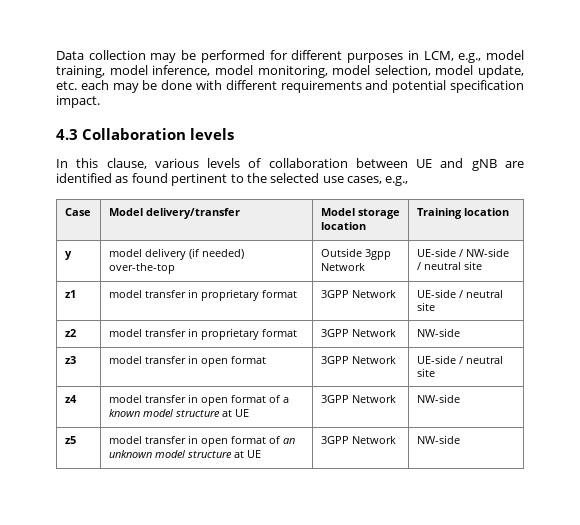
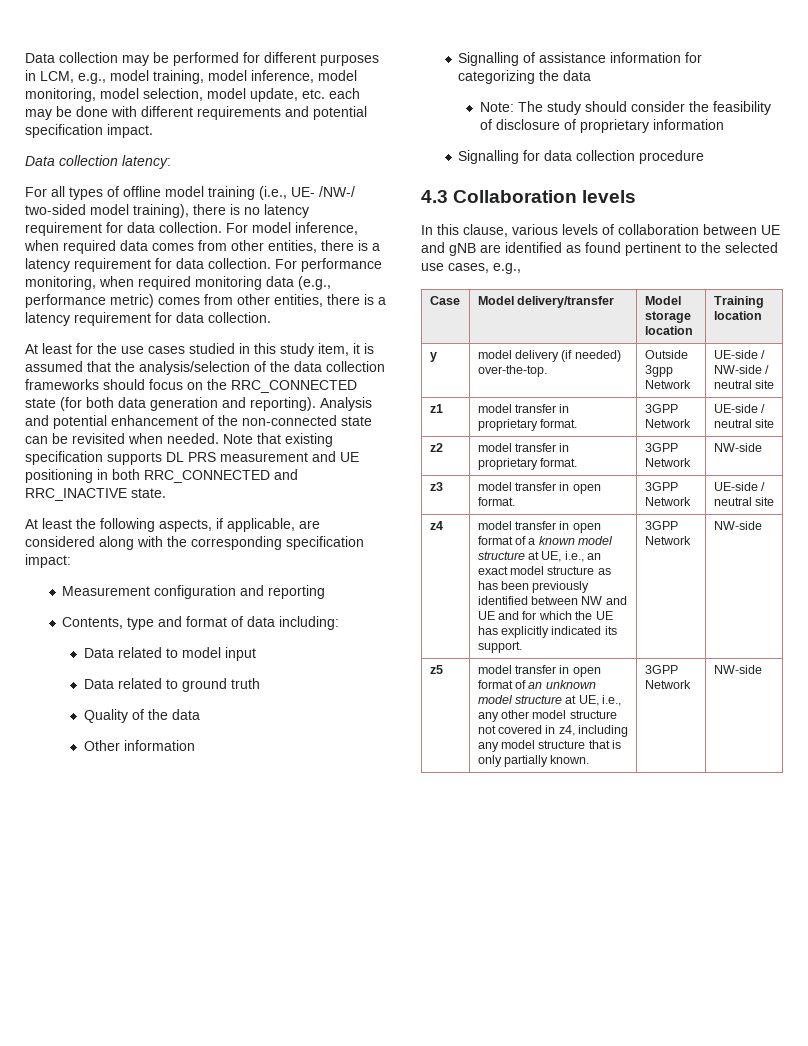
(100, 101) none -> [25,155,171,169] [25,186,355,200] [25,204,309,218] [25,222,358,236] [24,240,380,254] [25,258,382,272] [25,276,331,290] [25,294,386,308] [25,312,271,326] [25,343,374,357] [25,361,385,375] [25,379,357,393] [25,397,372,411] [25,415,372,429] [25,433,333,447] [25,451,359,465] [25,469,298,483] [25,488,166,501] [25,518,320,532] [25,536,364,550] [25,554,71,568] [62,585,326,599] [62,616,340,630] [83,647,256,661] [83,678,260,692] [83,709,200,723] [83,740,195,751] [458,52,703,66] [458,70,592,84] [479,101,771,115] [479,119,724,133] [458,150,705,164] // Data collection latency: // For all types of offline model training (i.e., UE- /NW-/ two-sided model training), there is no latency requirement for data collection. For model inference, when required data comes from other entities, there is a latency requirement for data collection. For performance monitoring, when required monitoring data (e.g., performance metric) comes from other entities, there is a latency requirement for data collection. // At least for the use cases studied in this study item, it is assumed that the analysis/selection of the data collection frameworks should focus on the RRC_CONNECTED state (for both data generation and reporting). Analysis and potential enhancement of the non-connected state can be revisited when needed. Note that existing specification supports DL PRS measurement and UE positioning in both RRC_CONNECTED and RRC_INACTIVE state. // At least the following aspects, if applicable, are considered along with the corresponding specification impact: // Measurement configuration and reporting // Contents, type and format of data including: // Data related to model input // Data related to ground truth // Quality of the data // Other information // Signalling of assistance information for categorizing the data // Note: The study should consider the feasibility of disclosure of proprietary information // Signalling for data collection procedure
[108,263,175,274] over-the-top -> [477,365,547,377] over-the-top.
[261,290,297,298] format -> [540,419,578,428] format.
[261,329,297,337] format -> [540,458,578,467] format.
[230,356,266,364] format -> [477,497,515,506] format.
[234,409,249,417] UE -> [541,551,602,562] [477,566,611,575] [477,581,590,593] [477,596,627,605] [477,611,613,620] [477,626,617,638] [477,641,522,653] UE, i.e., an exact model structure as has been previously identified between NW and UE and for which the UE has explicitly indicated its support.
[246,450,261,458] UE -> [578,695,622,706] [477,710,617,722] [477,725,629,737] [477,740,622,752] [477,755,590,767] UE, i.e., any other model structure not covered in z4, including any model structure that is only partially known.

